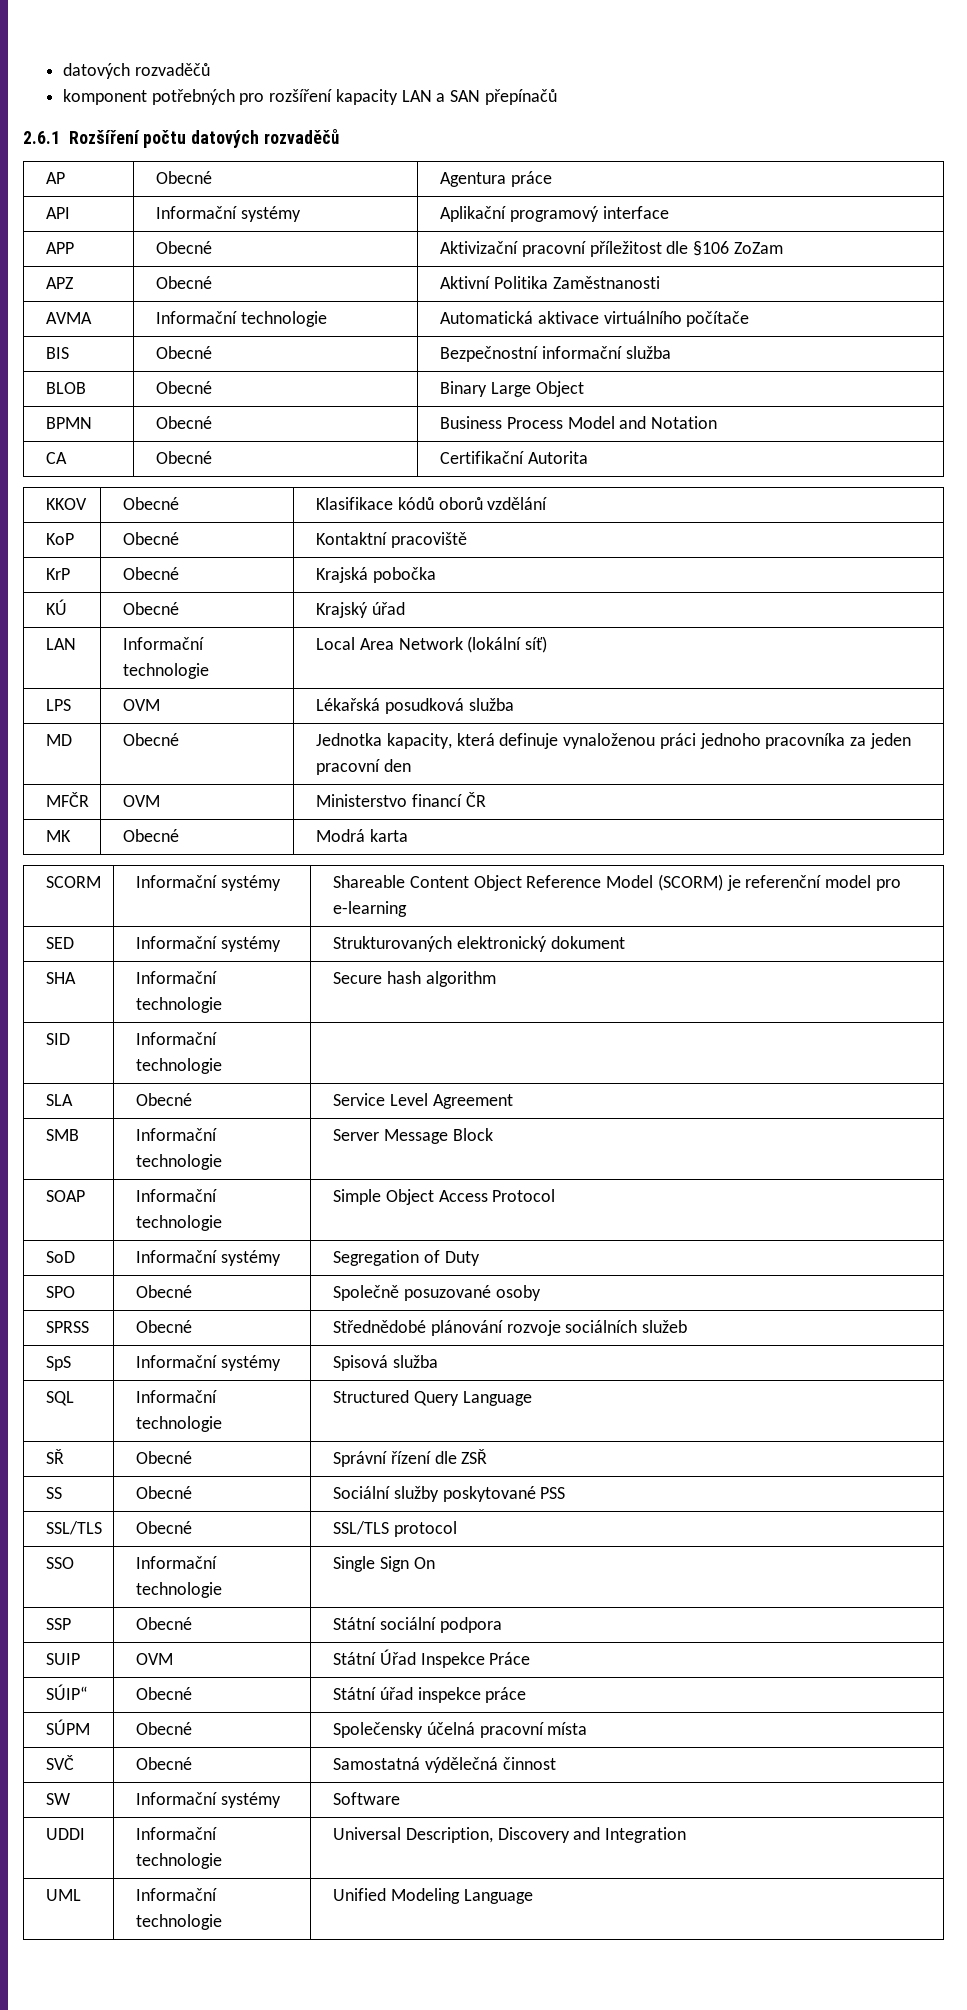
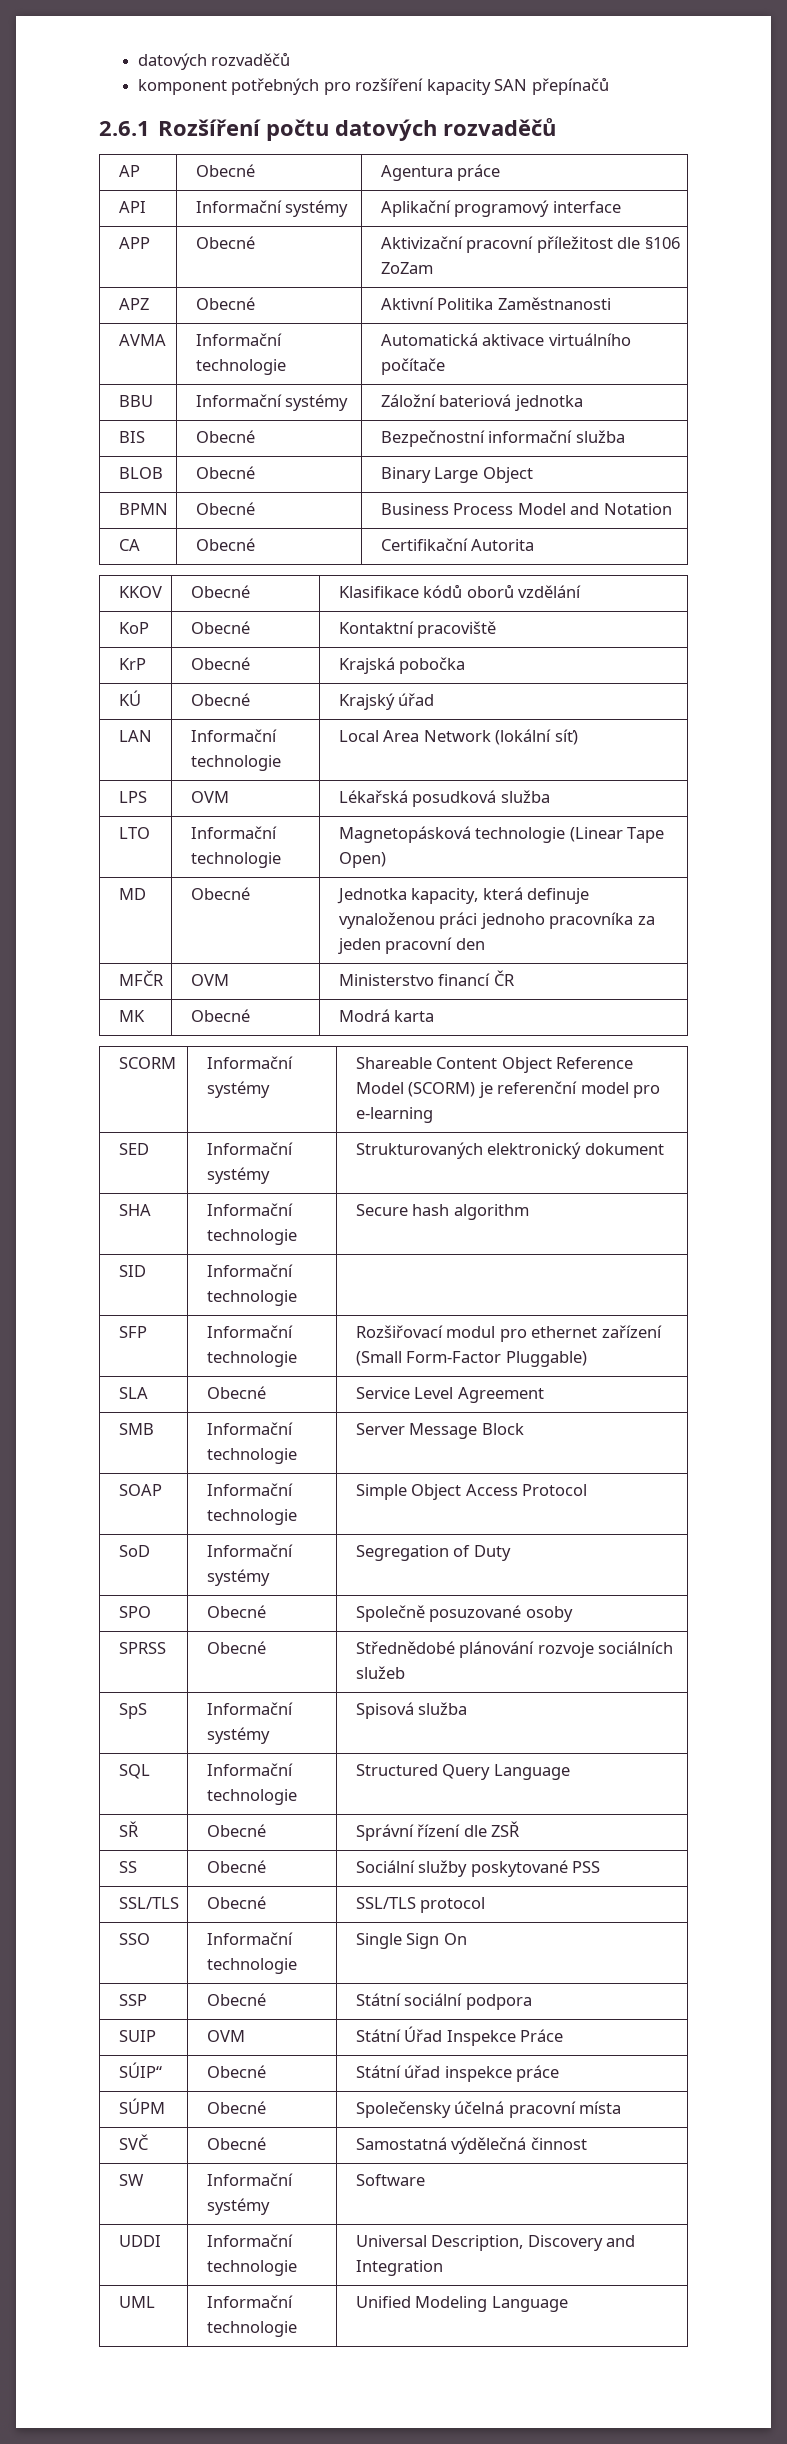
[401,90,446,102] LAN a -> (491, 87) none
(750, 319) none -> [118,395,153,407] [195,394,349,411] [380,394,583,411] // BBU | Informační systémy | Záložní bateriová jednotka
(514, 704) none -> [118,827,150,839] [190,826,277,839] [190,852,281,868] [338,826,665,843] [338,852,386,868] // LTO | Informační technologie | Magnetopásková technologie (Linear Tape Open)
(223, 1066) none -> [118,1326,147,1338] [206,1325,293,1338] [206,1351,297,1367] [355,1325,662,1342] [355,1351,587,1367] // SFP | Informační technologie | Rozšiřovací modul pro ethernet zařízení (Small Form-Factor Pluggable)

